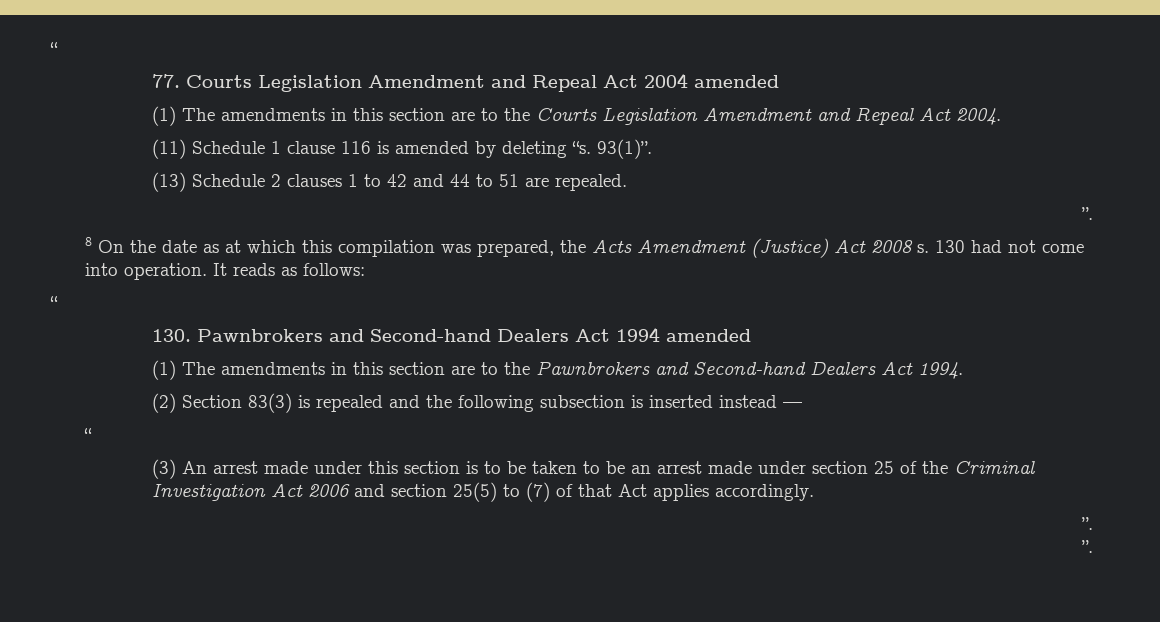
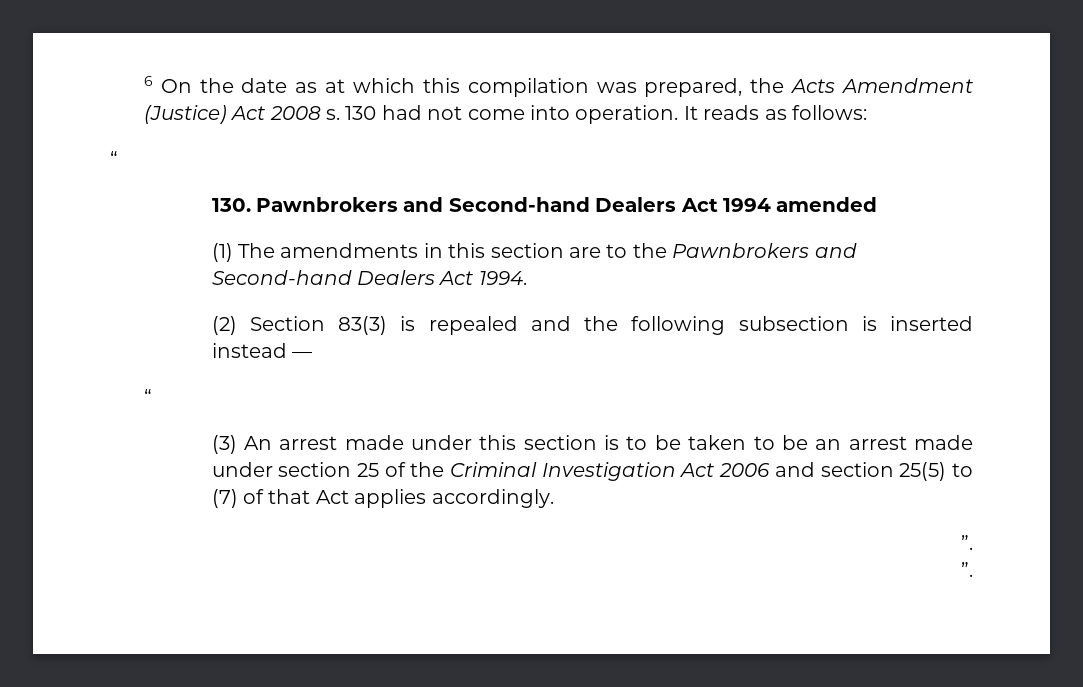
[50,42,58,55] [152,73,780,92] [152,106,1002,126] [152,139,653,159] [152,172,628,192] [1082,207,1093,220] [84,237,92,246] “ // 77. Courts Legislation Amendment and Repeal Act 2004 amended // (1) The amendments in this section are to the Courts Legislation Amendment and Repeal Act 2004. // (11) Schedule 1 clause 116 is amended by deleting “s. 93(1)”. // (13) Schedule 2 clauses 1 to 42 and 44 to 51 are repealed. // ”. // 8 -> [143,76,153,86] 6

